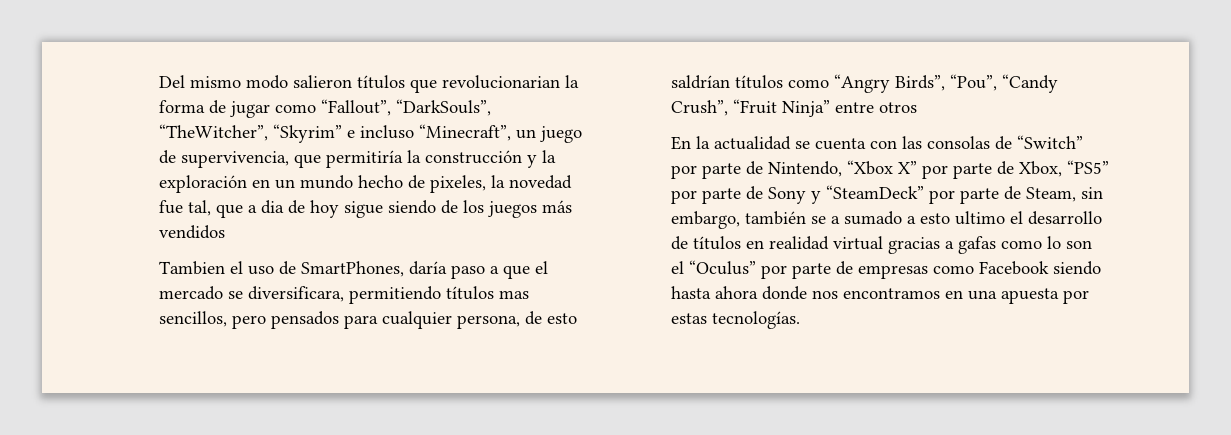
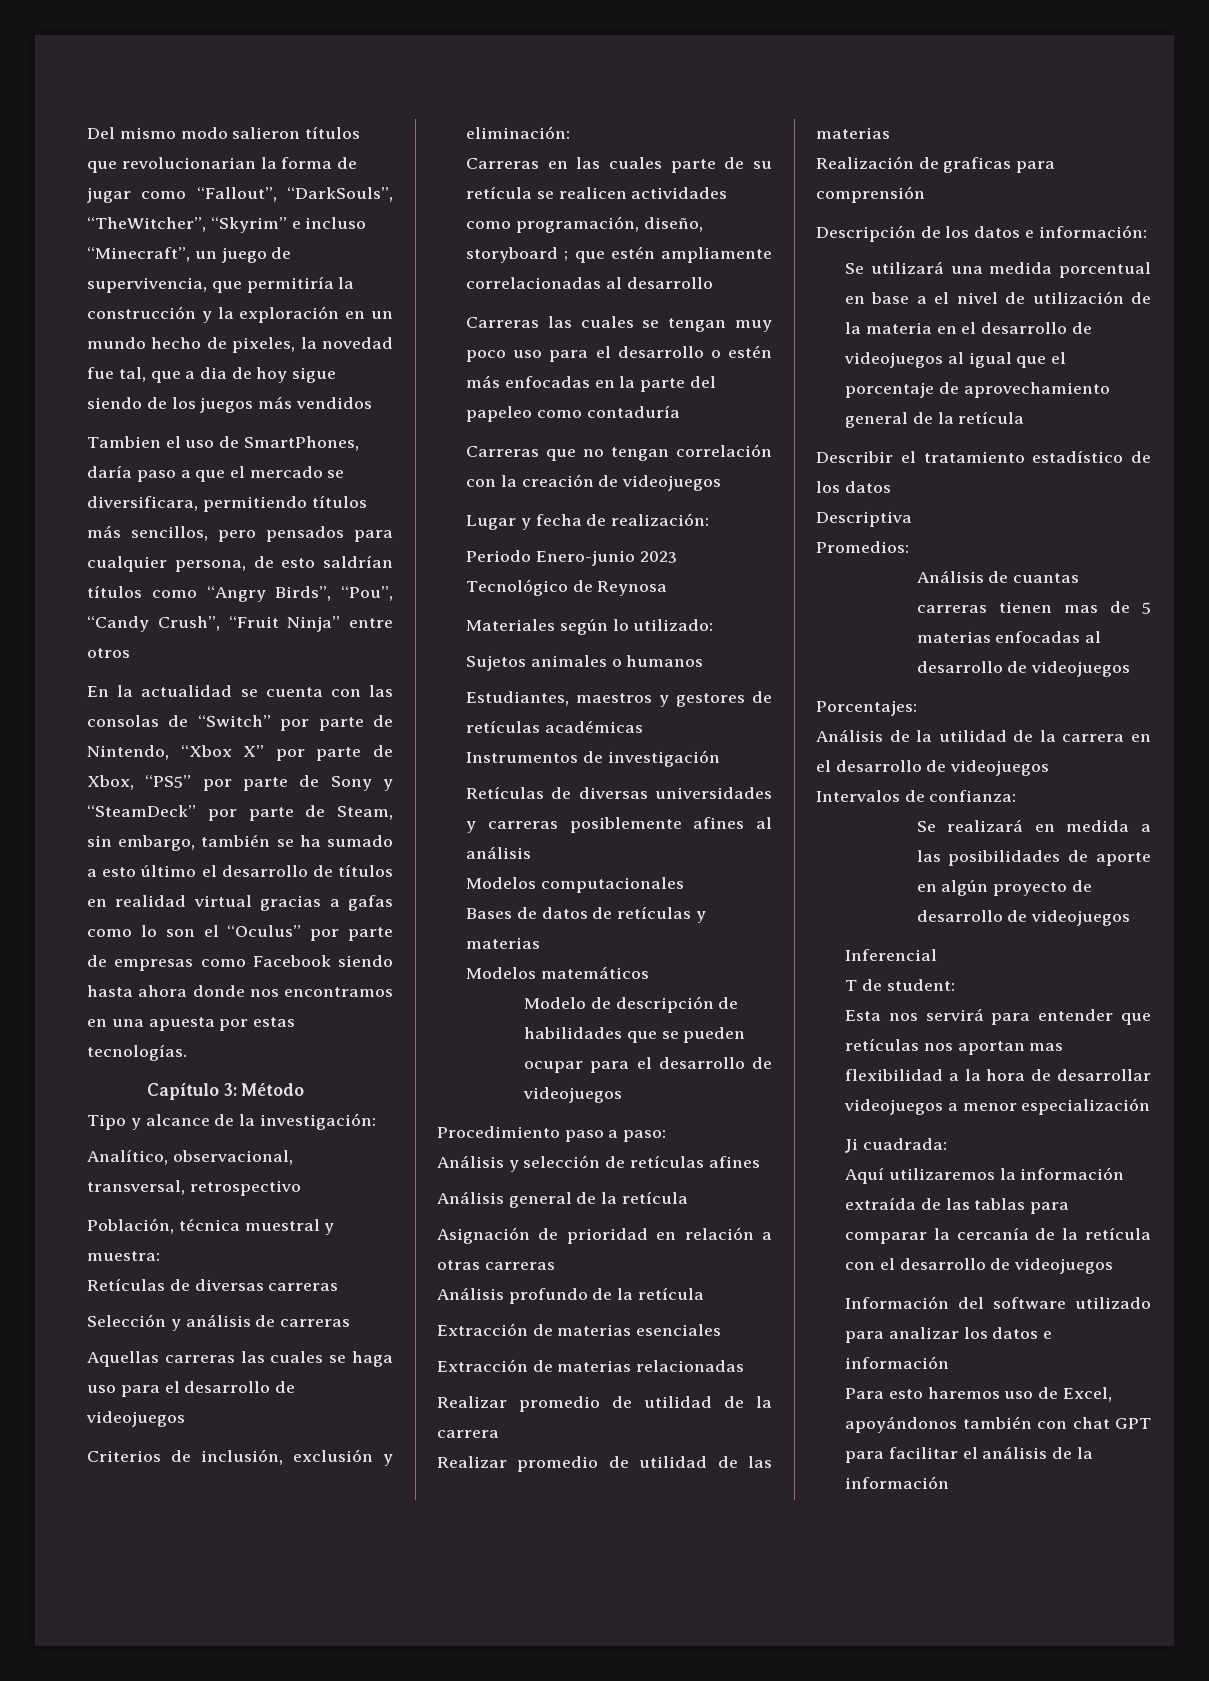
[498,290,529,299] mas -> [87,525,122,538] más
[830,216,840,224] a -> [299,835,321,847] ha
[954,211,1005,225] ultimo -> [140,865,197,877] último
(800, 320) none -> [146,1082,305,1100] [87,1113,376,1130] [87,1149,293,1165] [87,1180,301,1196] [87,1218,335,1235] [87,1251,161,1261] [87,1278,339,1291] [87,1314,350,1331] [87,1351,394,1367] [87,1381,295,1397] [86,1411,186,1427] [87,1449,394,1466] [466,126,571,139] [466,157,772,173] [466,186,728,199] [466,216,703,233] [466,246,772,263] [466,277,713,289] [466,316,772,332] [466,345,772,362] [466,375,716,392] [466,405,680,422] [466,444,772,461] [466,474,721,491] [466,513,709,530] [466,550,677,566] [466,579,668,596] [466,619,714,635] [466,655,704,671] [466,691,772,707] [466,720,643,733] [466,750,720,767] [466,786,772,799] [466,817,772,833] [466,846,532,859] [466,877,684,893] [466,906,706,923] [466,937,541,949] [466,966,649,979] [524,996,739,1013] [524,1027,746,1043] [524,1057,772,1073] [523,1087,623,1103] [437,1126,667,1142] [437,1155,760,1172] [437,1191,688,1208] [437,1227,772,1244] [437,1260,555,1270] [437,1287,704,1304] [437,1323,722,1336] [437,1359,745,1372] [437,1396,772,1412] [437,1430,499,1438] [437,1456,772,1472] [816,127,890,139] [816,156,1056,173] [816,186,925,203] [816,225,1147,242] [845,261,1151,278] [845,291,1151,304] [845,322,1092,334] [844,352,1066,368] [845,382,1110,398] [845,411,1025,428] [816,450,1151,463] [816,481,891,493] [816,511,912,527] [816,541,909,553] [916,570,1079,583] [916,601,1151,614] [916,631,1101,643] [916,661,1130,677] [816,700,917,716] [816,729,1151,742] [816,760,1050,776] [816,790,1017,802] [916,819,1151,832] [916,850,1151,866] [916,880,1092,896] [916,910,1130,926] [845,949,938,961] [845,979,955,991] [845,1008,1151,1025] [845,1038,1064,1055] [845,1069,1151,1081] [844,1098,1151,1115] [845,1138,947,1153] [845,1167,1125,1184] [845,1197,1069,1214] [845,1227,1151,1244] [845,1258,1113,1274] [845,1296,1151,1309] [845,1327,1052,1343] [845,1356,950,1369] [845,1387,1112,1402] [845,1416,1151,1433] [845,1446,1093,1463] [845,1476,950,1489] // Capítulo 3: Método // Tipo y alcance de la investigación: // Analítico, observacional, transversal, retrospectivo // Población, técnica muestral y muestra: // Retículas de diversas carreras // Selección y análisis de carreras // Aquellas carreras las cuales se haga uso para el desarrollo de videojuegos // Criterios de inclusión, exclusión y eliminación: // Carreras en las cuales parte de su retícula se realicen actividades como programación, diseño, storyboard ; que estén ampliamente correlacionadas al desarrollo // Carreras las cuales se tengan muy poco uso para el desarrollo o estén más enfocadas en la parte del papeleo como contaduría // Carreras que no tengan correlación con la creación de videojuegos // Lugar y fecha de realización: // Periodo Enero-junio 2023 Tecnológico de Reynosa // Materiales según lo utilizado: // Sujetos animales o humanos // Estudiantes, maestros y gestores de retículas académicas // Instrumentos de investigación // Retículas de diversas universidades y carreras posiblemente afines al análisis // Modelos computacionales // Bases de datos de retículas y materias // Modelos matemáticos // Modelo de descripción de habilidades que se pueden ocupar para el desarrollo de videojuegos // Procedimiento paso a paso: // Análisis y selección de retículas afines // Análisis general de la retícula // Asignación de prioridad en relación a otras carreras // Análisis profundo de la retícula // Extracción de materias esenciales // Extracción de materias relacionadas // Realizar promedio de utilidad de la carrera // Realizar promedio de utilidad de las materias // Realización de graficas para comprensión // Descripción de los datos e información: // Se utilizará una medida porcentual en base a el nivel de utilización de la materia en el desarrollo de videojuegos al igual que el porcentaje de aprovechamiento general de la retícula // Describir el tratamiento estadístico de los datos // Descriptiva // Promedios: // Análisis de cuantas carreras tienen mas de 5 materias enfocadas al desarrollo de videojuegos // Porcentajes: // Análisis de la utilidad de la carrera en el desarrollo de videojuegos // Intervalos de confianza: // Se realizará en medida a las posibilidades de aporte en algún proyecto de desarrollo de videojuegos // Inferencial // T de student: // Esta nos servirá para entender que retículas nos aportan mas flexibilidad a la hora de desarrollar videojuegos a menor especialización // Ji cuadrada: // Aquí utilizaremos la información extraída de las tablas para comparar la cercanía de la retícula con el desarrollo de videojuegos // Información del software utilizado para analizar los datos e información // Para esto haremos uso de Excel, apoyándonos también con chat GPT para facilitar el análisis de la información

